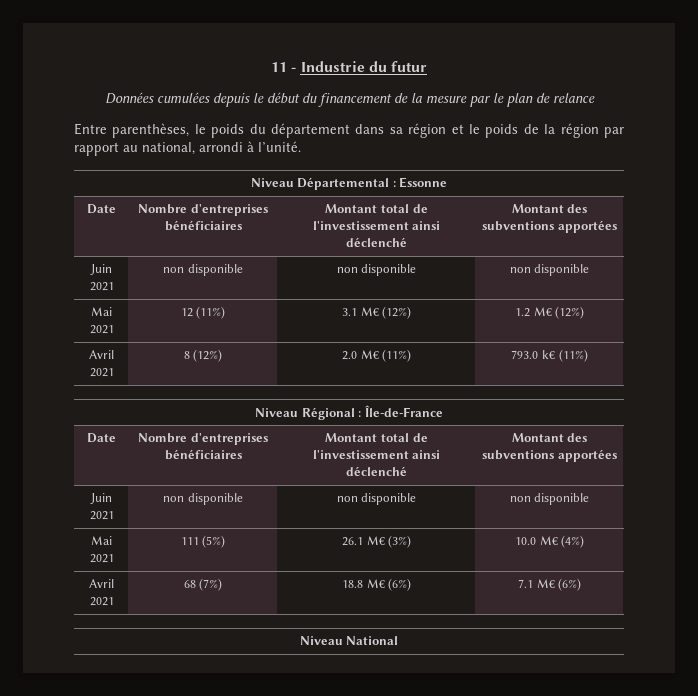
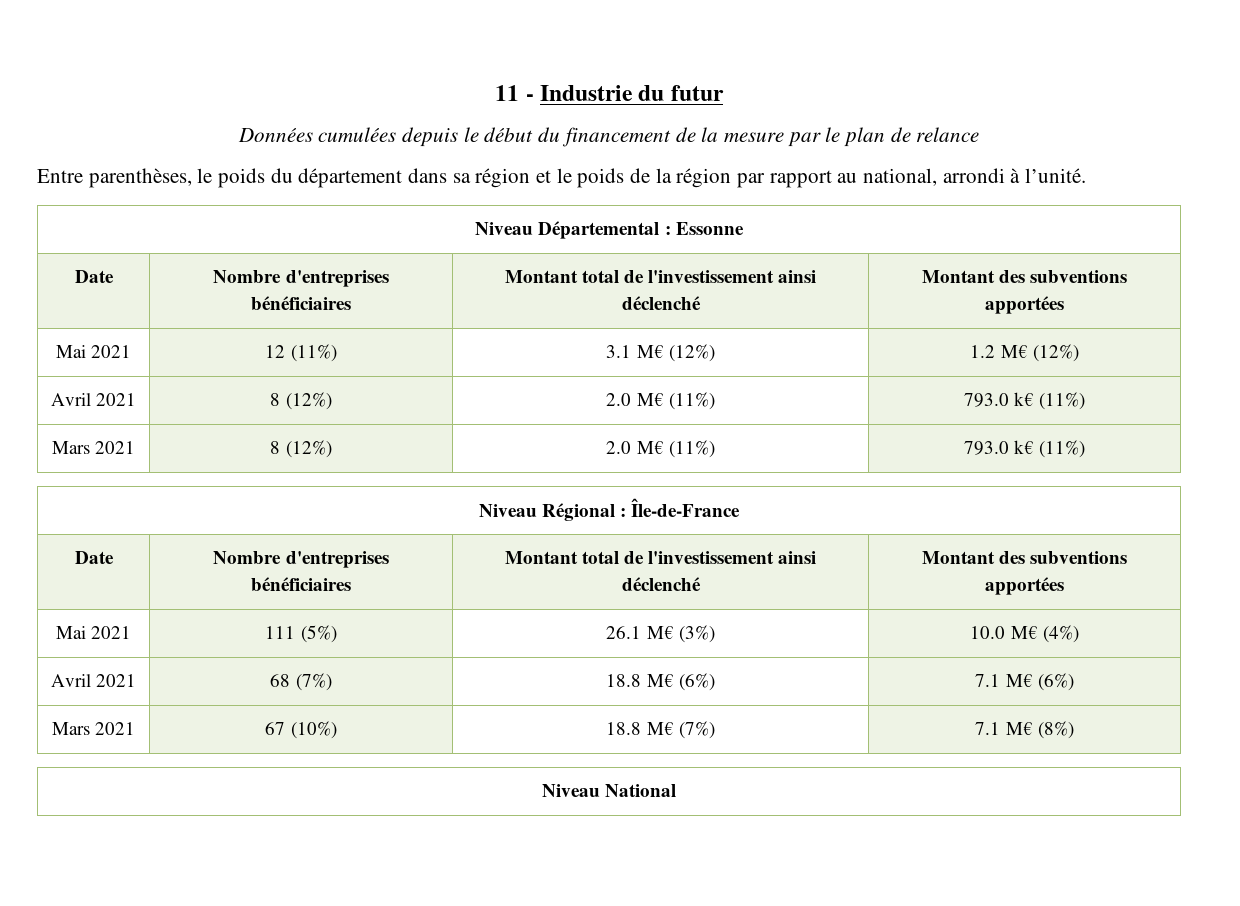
[90,264,112,275] [89,282,114,291] [163,264,243,276] [336,264,417,276] [509,264,590,276] // Juin 2021 | non disponible | non disponible | non disponible -> (1064, 305) none
(588, 355) none -> [51,441,136,454] [270,440,332,458] [606,440,715,458] [963,440,1086,458] // Mars 2021 | 8 (12%) | 2.0 M€ (11%) | 793.0 k€ (11%)
[90,493,112,504] [89,511,114,520] [163,493,243,505] [336,493,417,505] [509,493,590,505] // Juin 2021 | non disponible | non disponible | non disponible -> (1064, 586) none
(582, 584) none -> [51,722,136,735] [265,721,337,739] [606,721,715,739] [975,721,1074,739] // Mars 2021 | 67 (10%) | 18.8 M€ (7%) | 7.1 M€ (8%)

